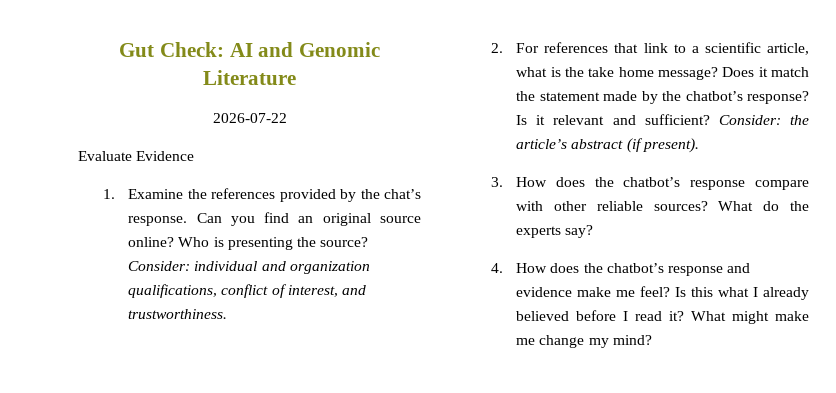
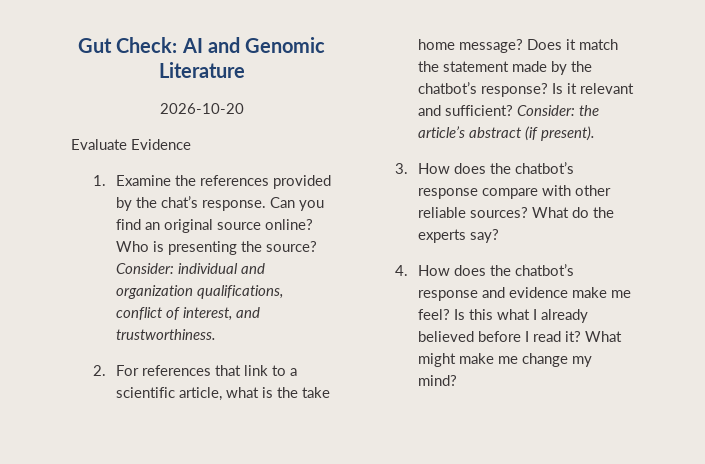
[212,113,287,123] 2026-07-22 -> [159,103,244,114] 2026-10-20

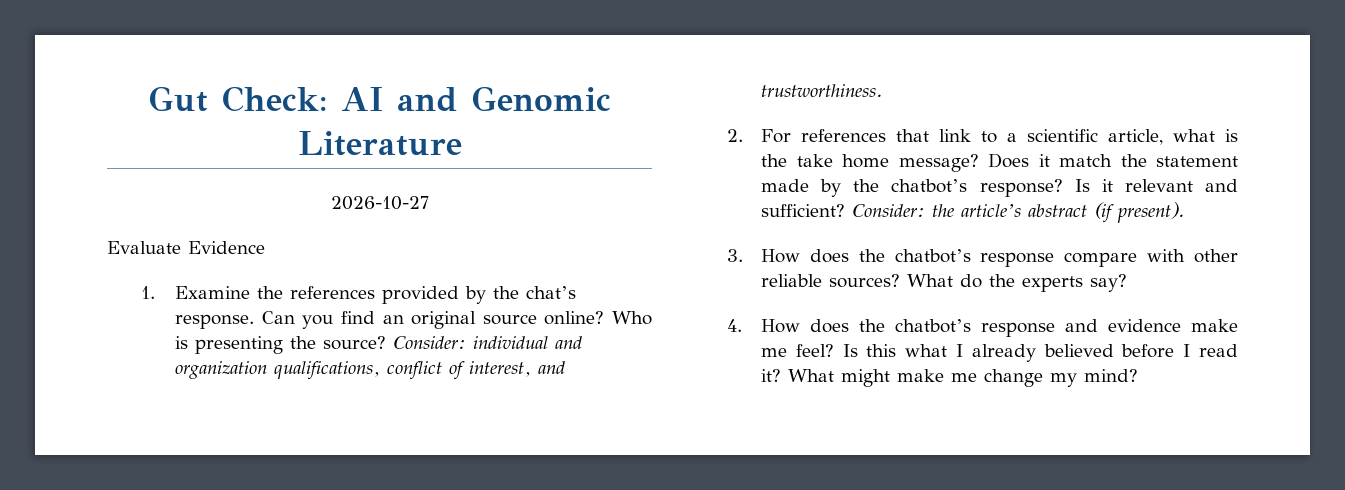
[159,103,244,114] 2026-10-20 -> [330,196,429,210] 2026-10-27

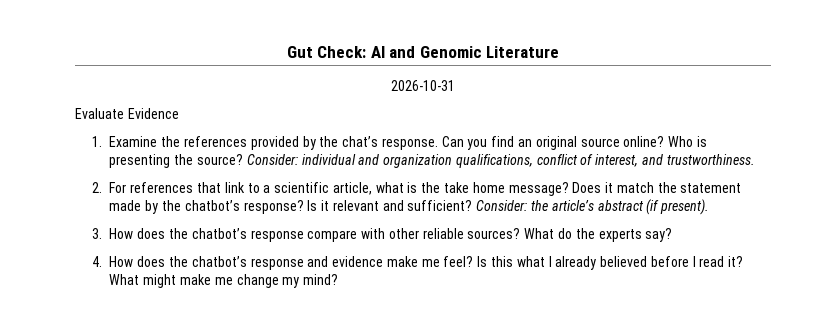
[330,196,429,210] 2026-10-27 -> [391,80,455,91] 2026-10-31

